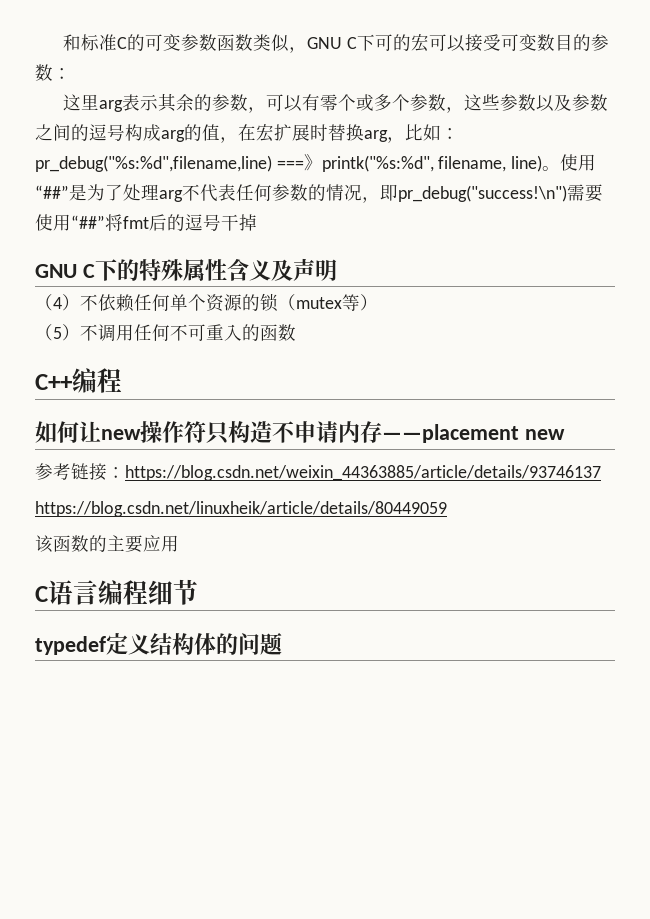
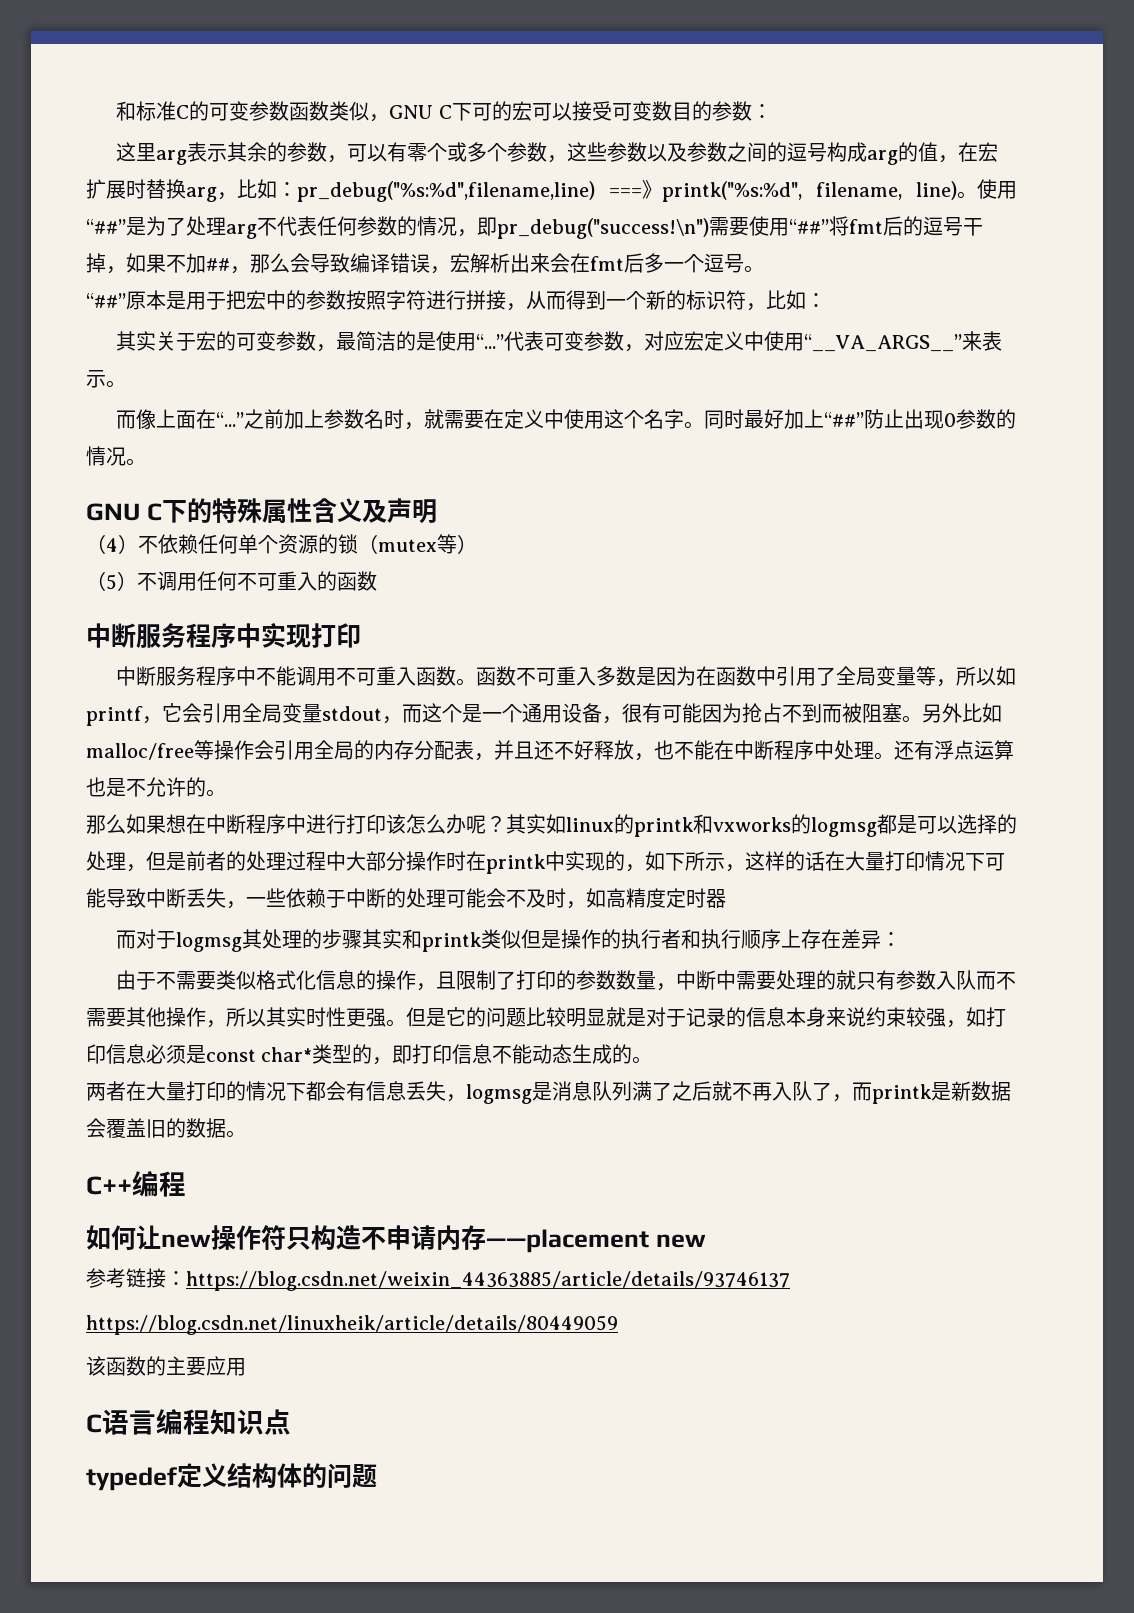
(257, 222) none -> [106,253,764,274] [86,290,826,311] [116,331,1003,352] [86,370,126,388] [116,409,1017,430] [86,446,146,466] ，如果不加##，那么会导致编译错误，宏解析出来会在fmt后多一个逗号。 // “##”原本是用于把宏中的参数按照字符进行拼接，从而得到一个新的标识符，比如： // 其实关于宏的可变参数，最简洁的是使用“...”代表可变参数，对应宏定义中使用“__VA_ARGS__”来表示。 // 而像上面在“...”之前加上参数名时，就需要在定义中使用这个名字。同时最好加上“##”防止出现0参数的情况。
(296, 332) none -> [86,623,361,648] [116,666,1017,687] [86,703,1002,726] [86,740,1014,761] [86,777,226,797] [86,814,1017,837] [86,851,1005,874] [86,888,726,909] [116,929,902,952] [116,970,1017,991] [86,1007,1006,1028] [86,1044,653,1065] [86,1081,1011,1104] [86,1118,246,1138] // 中断服务程序中实现打印 // 中断服务程序中不能调用不可重入函数。函数不可重入多数是因为在函数中引用了全局变量等，所以如printf，它会引用全局变量stdout，而这个是一个通用设备，很有可能因为抢占不到而被阻塞。另外比如malloc/free等操作会引用全局的内存分配表，并且还不好释放，也不能在中断程序中处理。还有浮点运算也是不允许的。 // 那么如果想在中断程序中进行打印该怎么办呢？其实如linux的printk和vxworks的logmsg都是可以选择的处理，但是前者的处理过程中大部分操作时在printk中实现的，如下所示，这样的话在大量打印情况下可能导致中断丢失，一些依赖于中断的处理可能会不及时，如高精度定时器 // 而对于logmsg其处理的步骤其实和printk类似但是操作的执行者和执行顺序上存在差异： // 由于不需要类似格式化信息的操作，且限制了打印的参数数量，中断中需要处理的就只有参数入队而不需要其他操作，所以其实时性更强。但是它的问题比较明显就是对于记录的信息本身来说约束较强，如打印信息必须是const char*类型的，即打印信息不能动态生成的。 // 两者在大量打印的情况下都会有信息丢失，logmsg是消息队列满了之后就不再入队了，而printk是新数据会覆盖旧的数据。
[148,579,198,605] 细节 -> [210,1409,291,1435] 知识点

